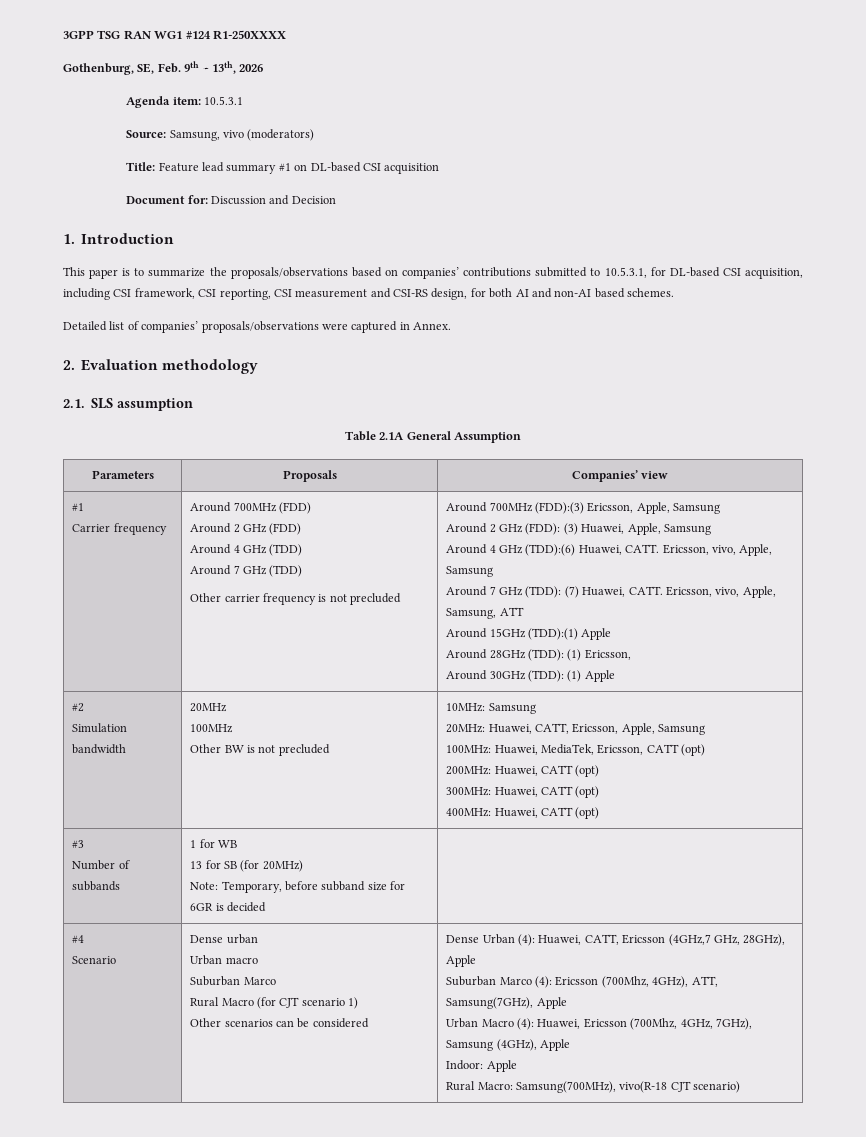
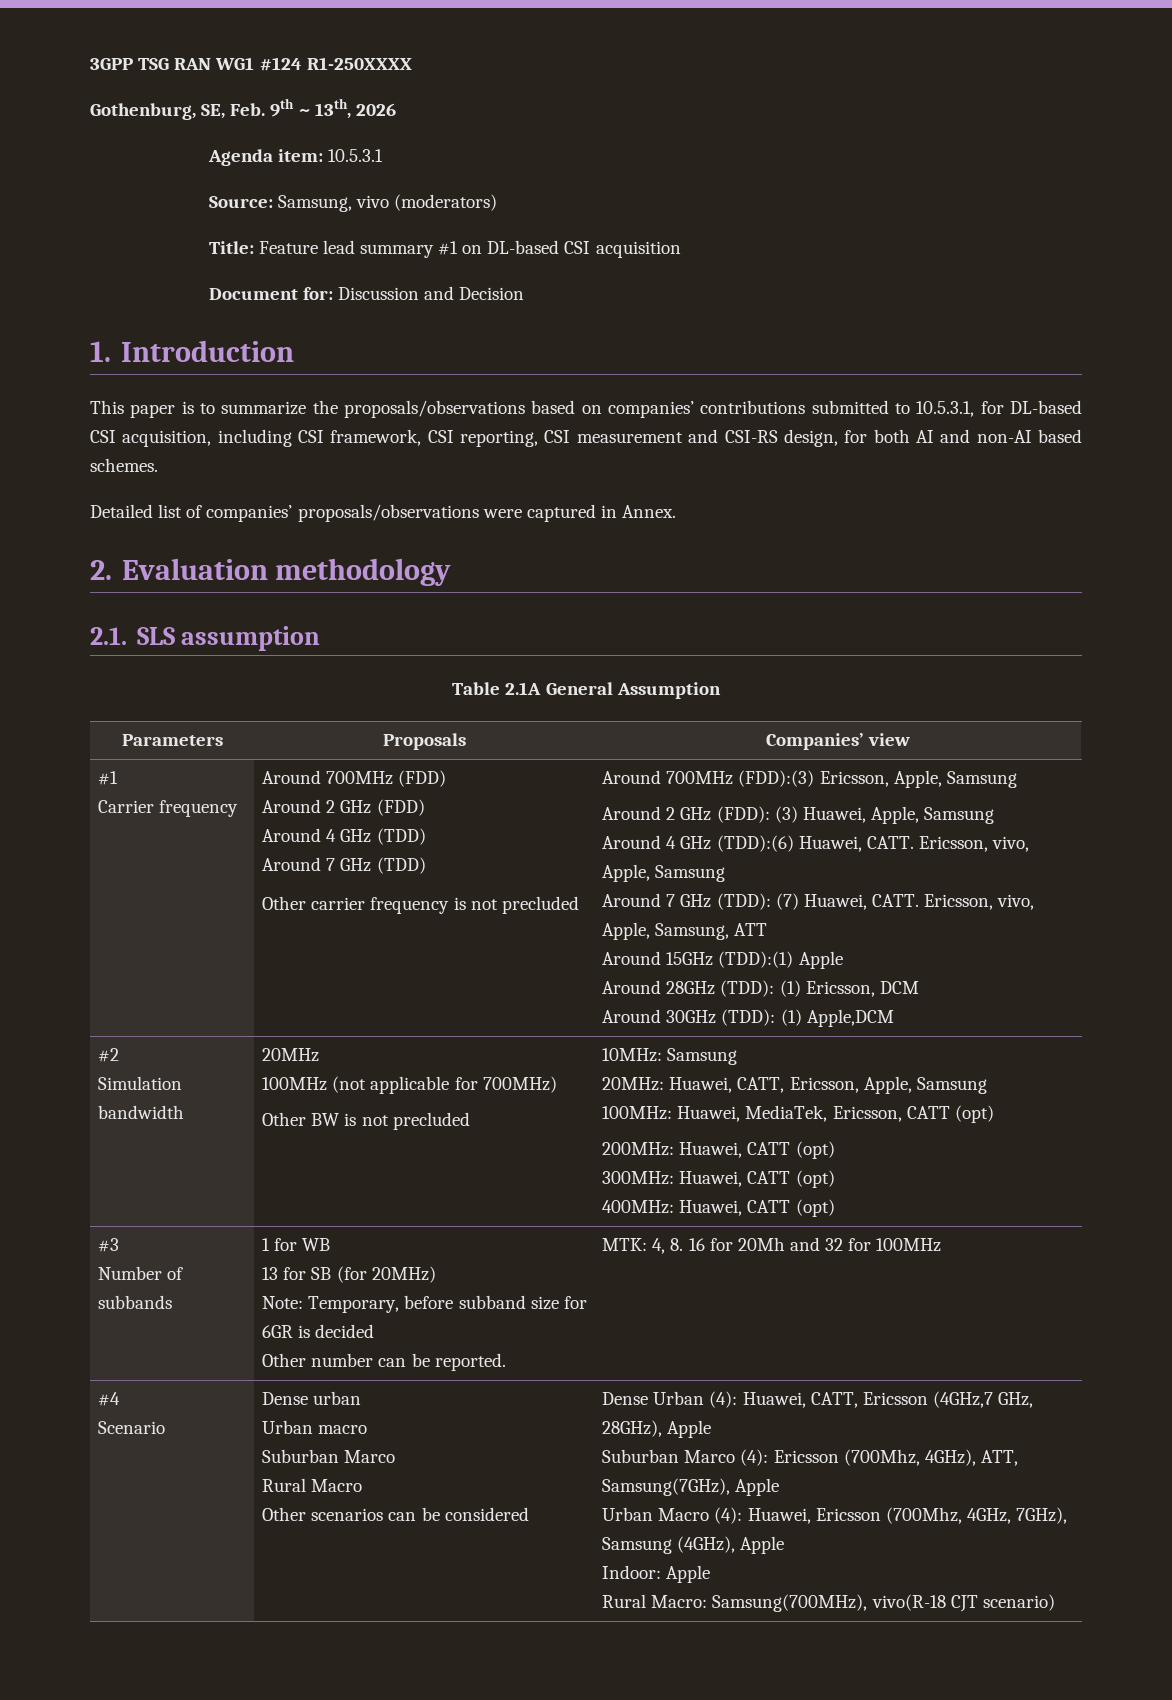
(631, 654) none -> [879,981,919,994] DCM
[584,670,615,682] Apple -> [806,1009,894,1027] Apple,DCM
(234, 728) none -> [332,1076,557,1094] (not applicable for 700MHz)
(267, 907) | -> [262,1353,506,1371] [602,1237,942,1254] // Other number can be reported. | MTK: 4, 8. 16 for 20Mh and 32 for 100MHz
[257,997,359,1009] (for CJT scenario 1) -> (363, 1485) none

